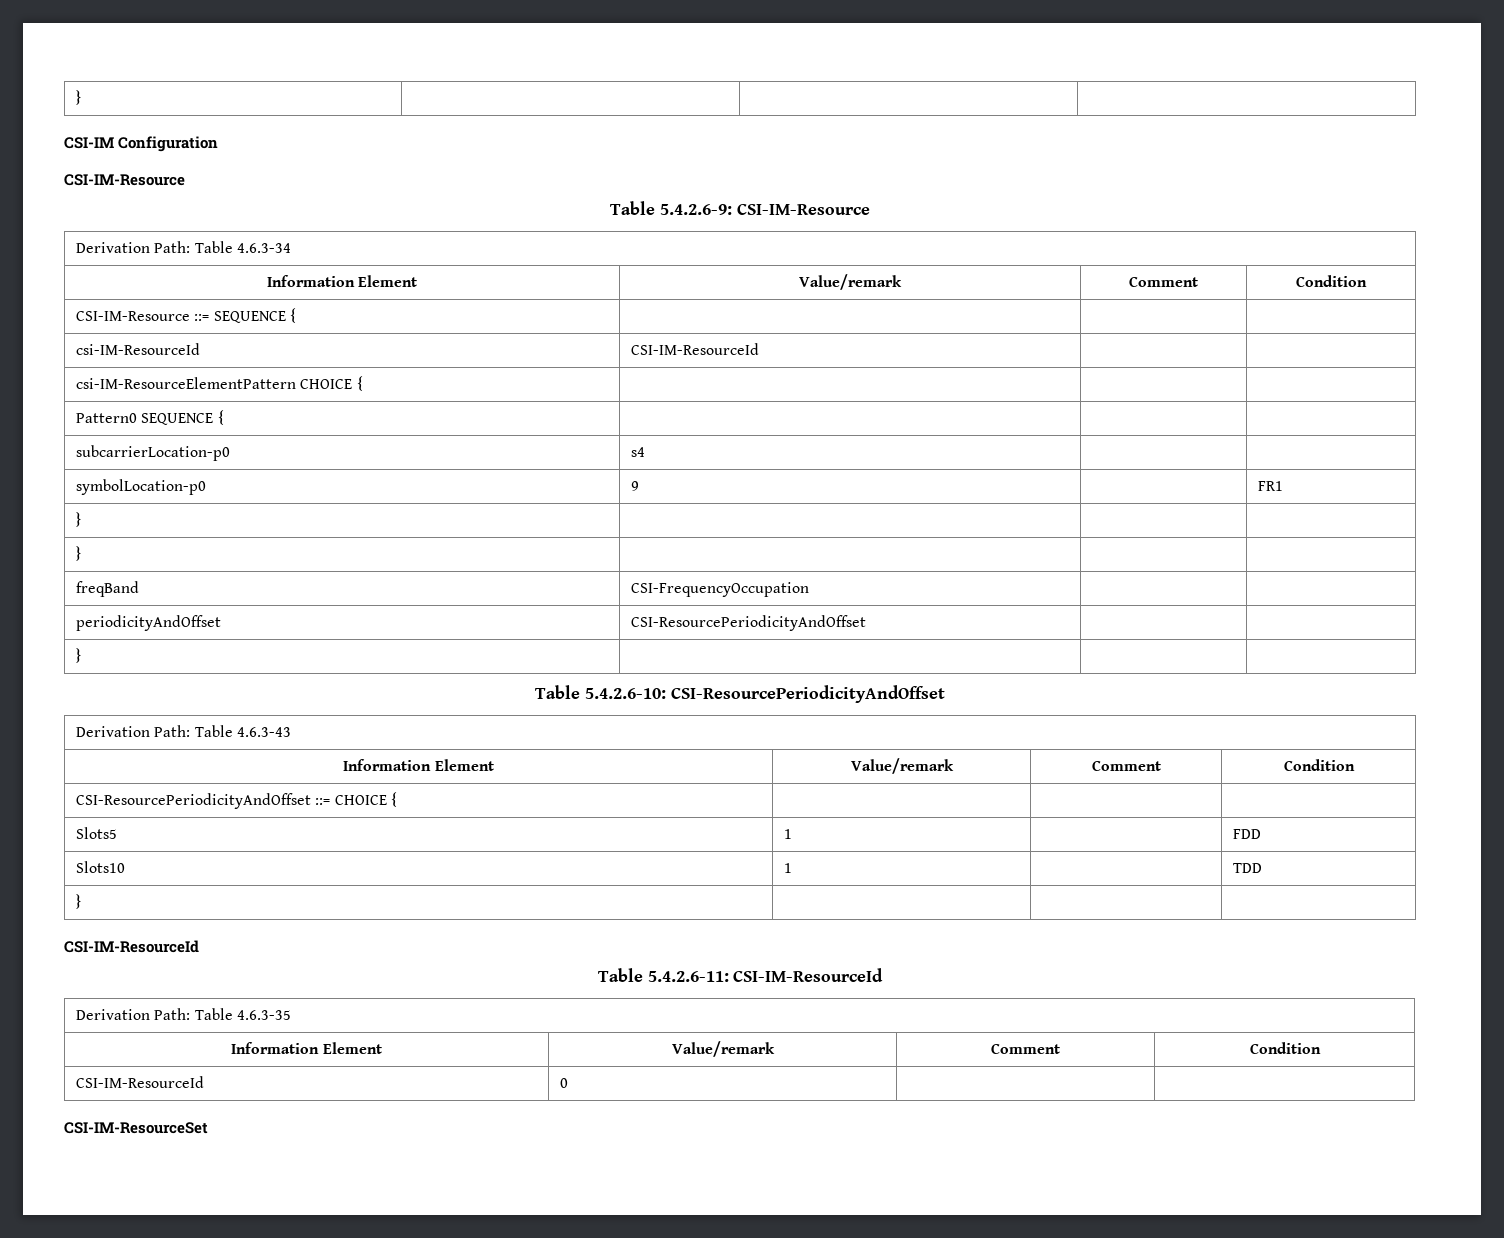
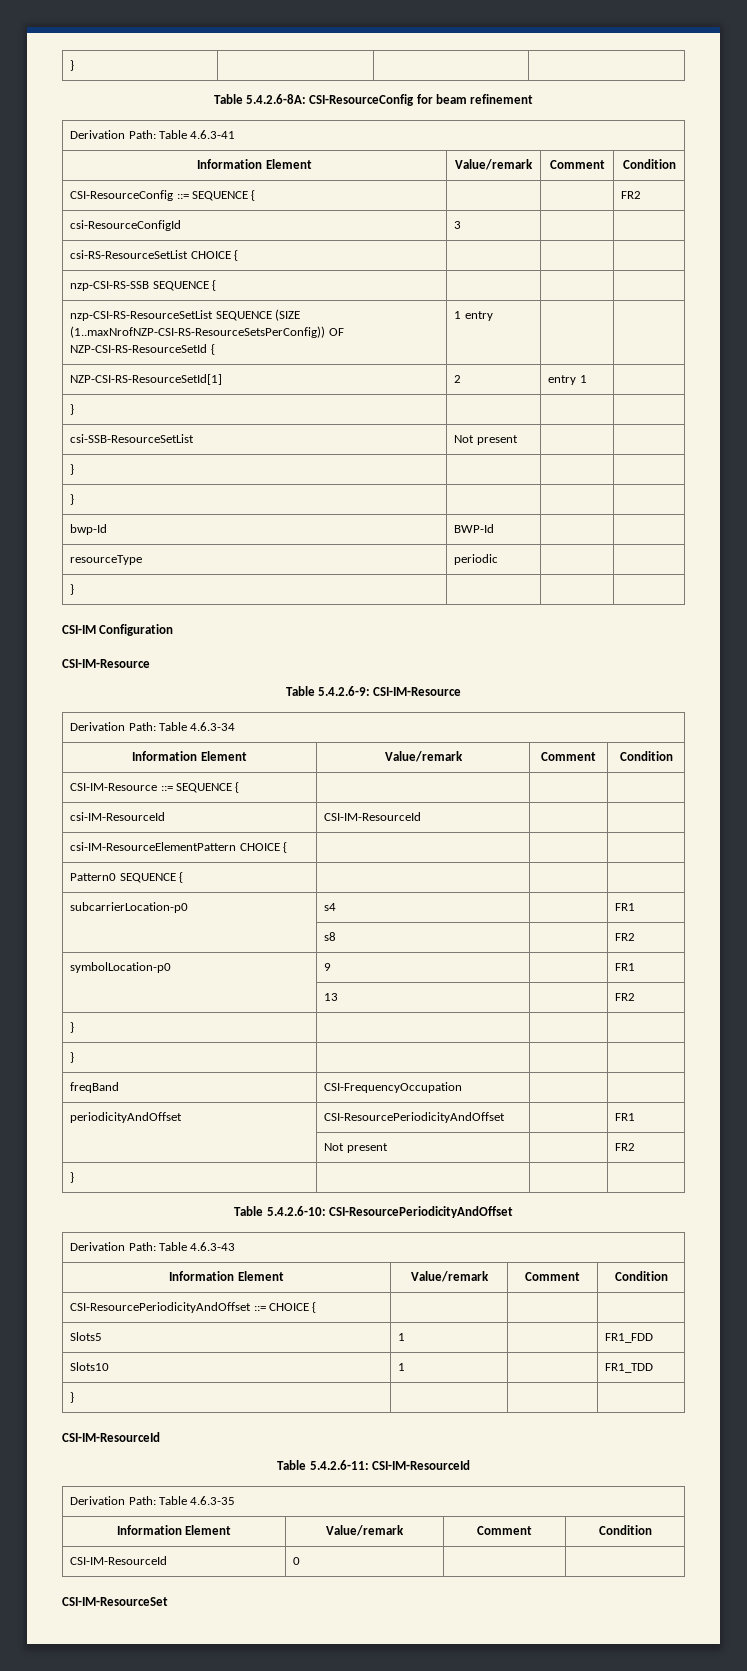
[75,90,81,105] } | | | -> [70,60,75,71] [213,94,534,106] [70,130,236,139] [197,159,312,169] [455,159,533,170] [549,160,605,169] [622,159,676,169] [70,190,256,201] [621,191,642,199] [70,220,182,231] [454,221,462,229] [70,250,239,261] [70,280,217,291] [70,309,301,321] [70,326,344,338] [70,344,215,355] [454,311,493,321] [70,374,223,385] [454,375,462,383] [548,375,587,385] [70,404,75,415] [70,434,195,443] [454,435,518,445] [70,464,75,475] [70,494,75,505] [70,524,108,535] [454,524,495,533] [70,555,143,565] [454,554,499,565] [70,584,75,595] } | | | // Table 5.4.2.6-8A: CSI-ResourceConfig for beam refinement // Derivation Path: Table 4.6.3-41 // Information Element | Value/remark | Comment | Condition // CSI-ResourceConfig ::= SEQUENCE { | | | FR2 // csi-ResourceConfigId | 3 | | // csi-RS-ResourceSetList CHOICE { | | | // nzp-CSI-RS-SSB SEQUENCE { | | | // nzp-CSI-RS-ResourceSetList SEQUENCE (SIZE (1..maxNrofNZP-CSI-RS-ResourceSetsPerConfig)) OF NZP-CSI-RS-ResourceSetId { | 1 entry | | // NZP-CSI-RS-ResourceSetId[1] | 2 | entry 1 | // } | | | // csi-SSB-ResourceSetList | Not present | | // } | | | // } | | | // bwp-Id | BWP-Id | | // resourceType | periodic | | // } | | |
(645, 452) none -> [615,903,636,911] [324,932,337,941] [615,933,636,941] FR1 // | s8 | | FR2
(1283, 486) none -> [324,993,339,1001] [615,993,636,1001] // | 13 | | FR2
(866, 623) none -> [615,1113,636,1121] [324,1143,388,1153] [615,1143,636,1151] FR1 // | Not present | | FR2
[1232,829,1261,839] FDD -> [605,1333,654,1343] FR1_FDD
[1232,863,1262,873] TDD -> [605,1363,654,1373] FR1_TDD

